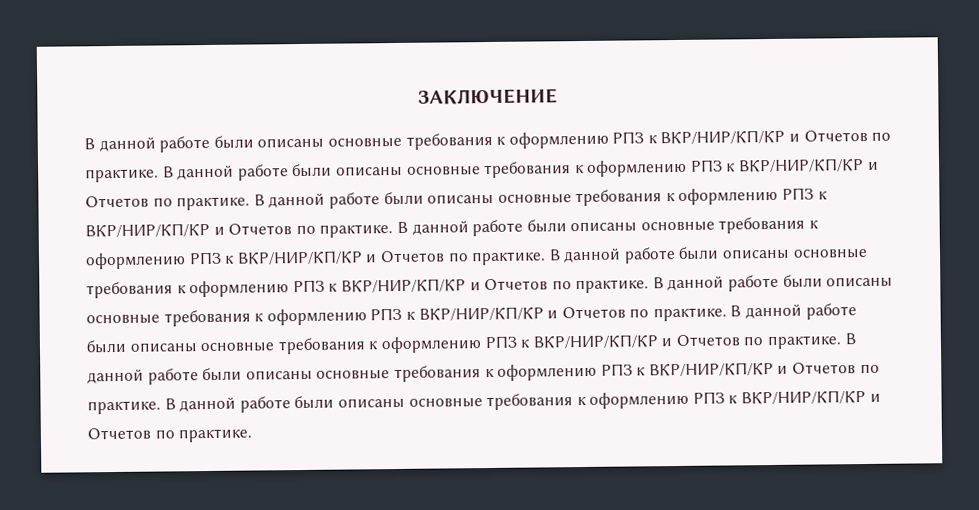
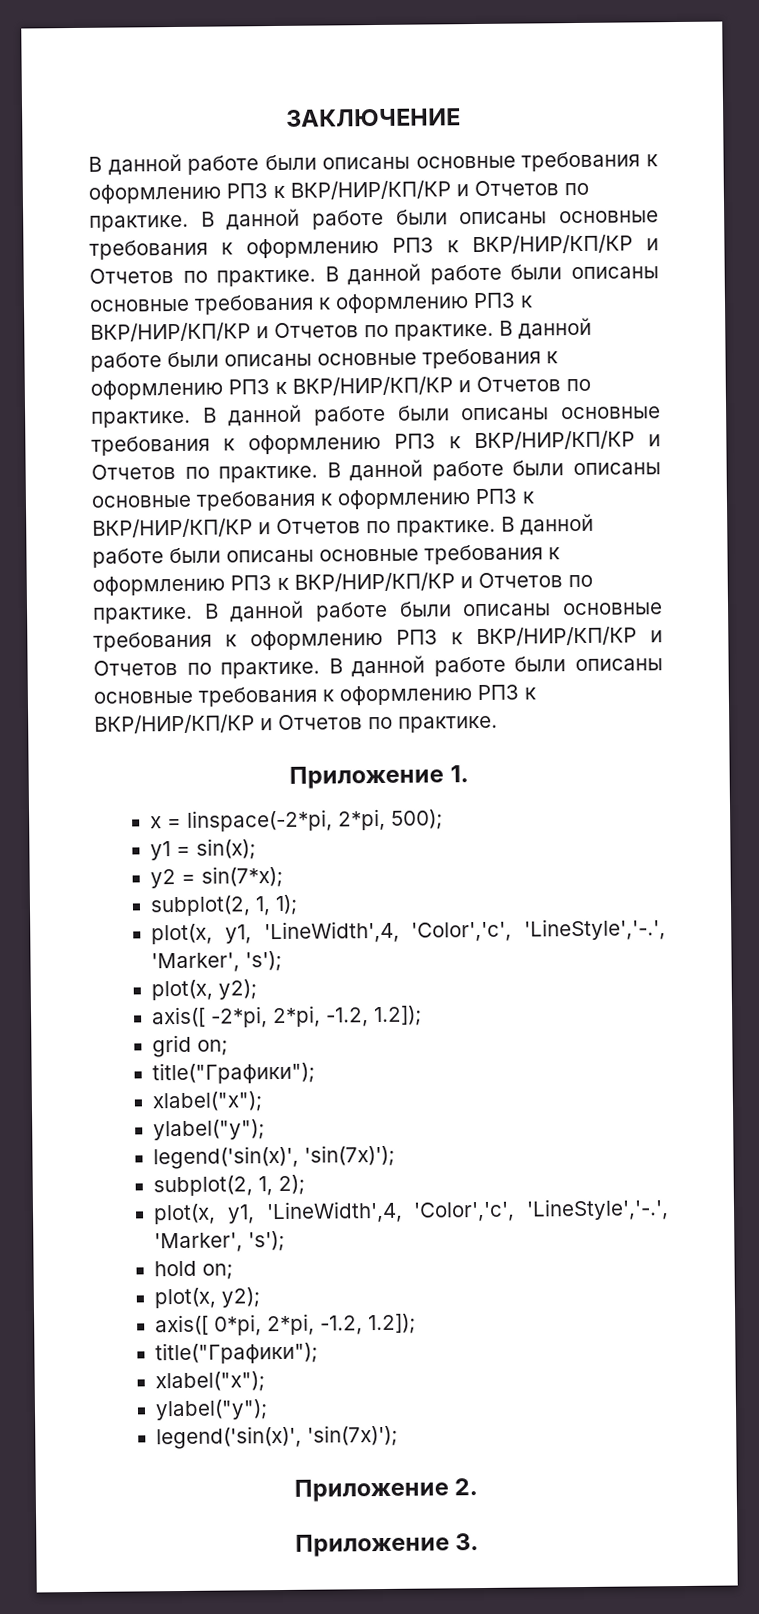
(253, 435) none -> [289,765,469,789] [150,808,444,832] [150,838,257,861] [150,865,284,889] [150,894,299,917] [151,918,666,945] [151,950,283,973] [151,979,258,1001] [151,1005,423,1028] [152,1034,229,1058] [152,1061,316,1085] [152,1091,264,1113] [153,1119,266,1141] [153,1144,396,1170] [153,1174,306,1197] [153,1198,669,1225] [154,1230,286,1253] [154,1260,234,1280] [154,1287,261,1309] [155,1313,417,1336] [155,1341,319,1365] [155,1371,266,1393] [155,1399,269,1421] [156,1424,399,1450] [293,1478,479,1502] [294,1533,480,1557] // Приложение 1. // x = linspace(-2*pi, 2*pi, 500); // y1 = sin(x); // y2 = sin(7*x); // subplot(2, 1, 1); // plot(x, y1, 'LineWidth',4, 'Color','c', 'LineStyle','-.', 'Marker', 's'); // plot(x, y2); // axis([ -2*pi, 2*pi, -1.2, 1.2]); // grid on; // title("Графики"); // xlabel("x"); // ylabel("y"); // legend('sin(x)', 'sin(7x)'); // subplot(2, 1, 2); // plot(x, y1, 'LineWidth',4, 'Color','c', 'LineStyle','-.', 'Marker', 's'); // hold on; // plot(x, y2); // axis([ 0*pi, 2*pi, -1.2, 1.2]); // title("Графики"); // xlabel("x"); // ylabel("y"); // legend('sin(x)', 'sin(7x)'); // Приложение 2. // Приложение 3.

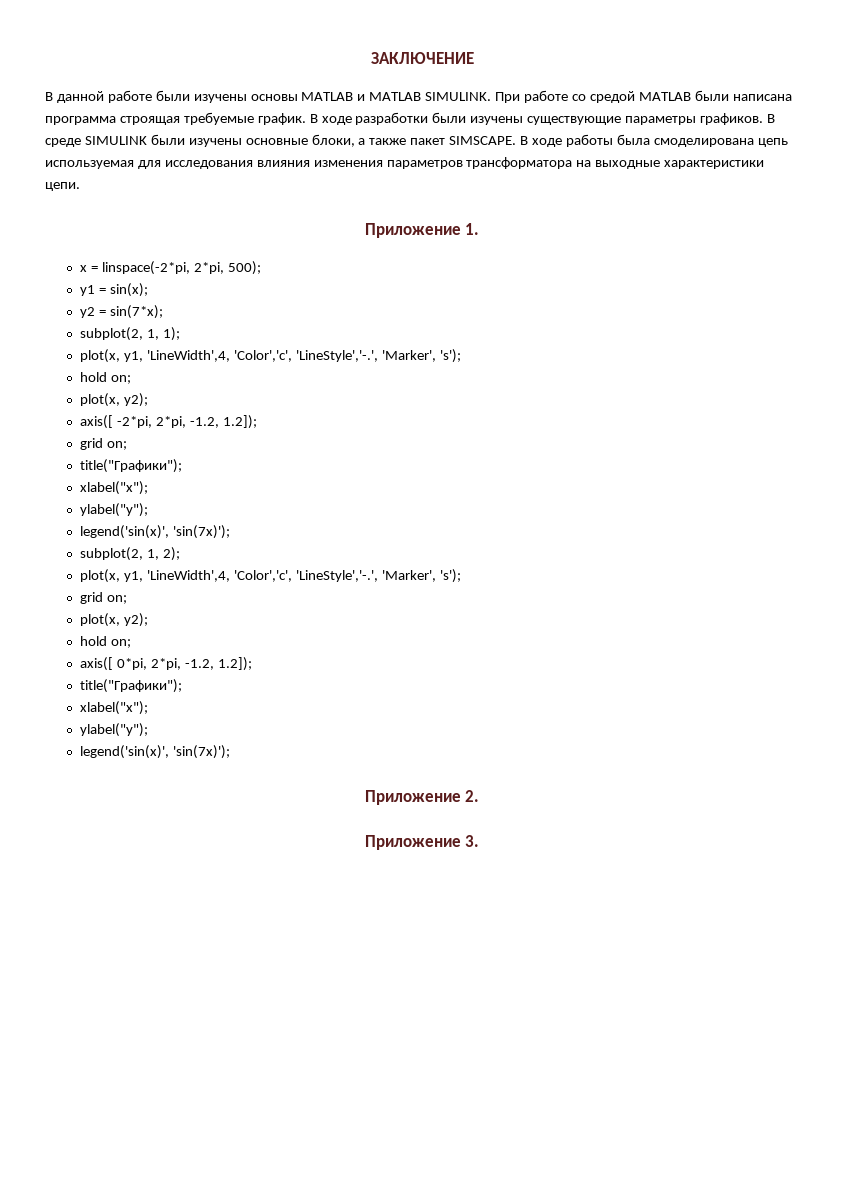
[322,151,658,172] [88,180,589,204] [89,208,659,232] [89,234,659,260] [89,263,659,287] [89,292,533,315] [90,317,592,342] [90,348,558,372] [90,376,591,400] [91,404,661,428] [91,430,661,456] [91,459,661,483] [91,488,534,511] [92,513,594,538] [92,544,560,568] [92,572,593,596] [93,600,663,624] [93,626,663,652] [93,655,663,679] [93,684,536,707] [94,714,498,734] описаны основные требования к оформлению РПЗ к ВКР/НИР/КП/КР и Отчетов по практике. В данной работе были описаны основные требования к оформлению РПЗ к ВКР/НИР/КП/КР и Отчетов по практике. В данной работе были описаны основные требования к оформлению РПЗ к ВКР/НИР/КП/КР и Отчетов по практике. В данной работе были описаны основные требования к оформлению РПЗ к ВКР/НИР/КП/КР и Отчетов по практике. В данной работе были описаны основные требования к оформлению РПЗ к ВКР/НИР/КП/КР и Отчетов по практике. В данной работе были описаны основные требования к оформлению РПЗ к ВКР/НИР/КП/КР и Отчетов по практике. В данной работе были описаны основные требования к оформлению РПЗ к ВКР/НИР/КП/КР и Отчетов по практике. В данной работе были описаны основные требования к оформлению РПЗ к ВКР/НИР/КП/КР и Отчетов по практике. В данной работе были описаны основные требования к оформлению РПЗ к ВКР/НИР/КП/КР и Отчетов по практике. -> [193,90,792,103] [45,112,775,125] [45,134,788,147] [45,157,765,169] [45,182,80,191] изучены основы MATLAB и MATLAB SIMULINK. При работе со средой MATLAB были написана программа строящая требуемые график. В ходе разработки были изучены существующие параметры графиков. В среде SIMULINK были изучены основные блоки, а также пакет SIMSCAPE. В ходе работы была смоделирована цепь используемая для исследования влияния изменения параметров трансформатора на выходные характеристики цепи.
(283, 961) none -> [80,372,132,384] // hold on;
[154,1260,234,1280] [154,1287,261,1309] hold on; // plot(x, y2); -> [80,592,128,604] [80,613,149,627] [80,636,132,648] grid on; // plot(x, y2); // hold on;

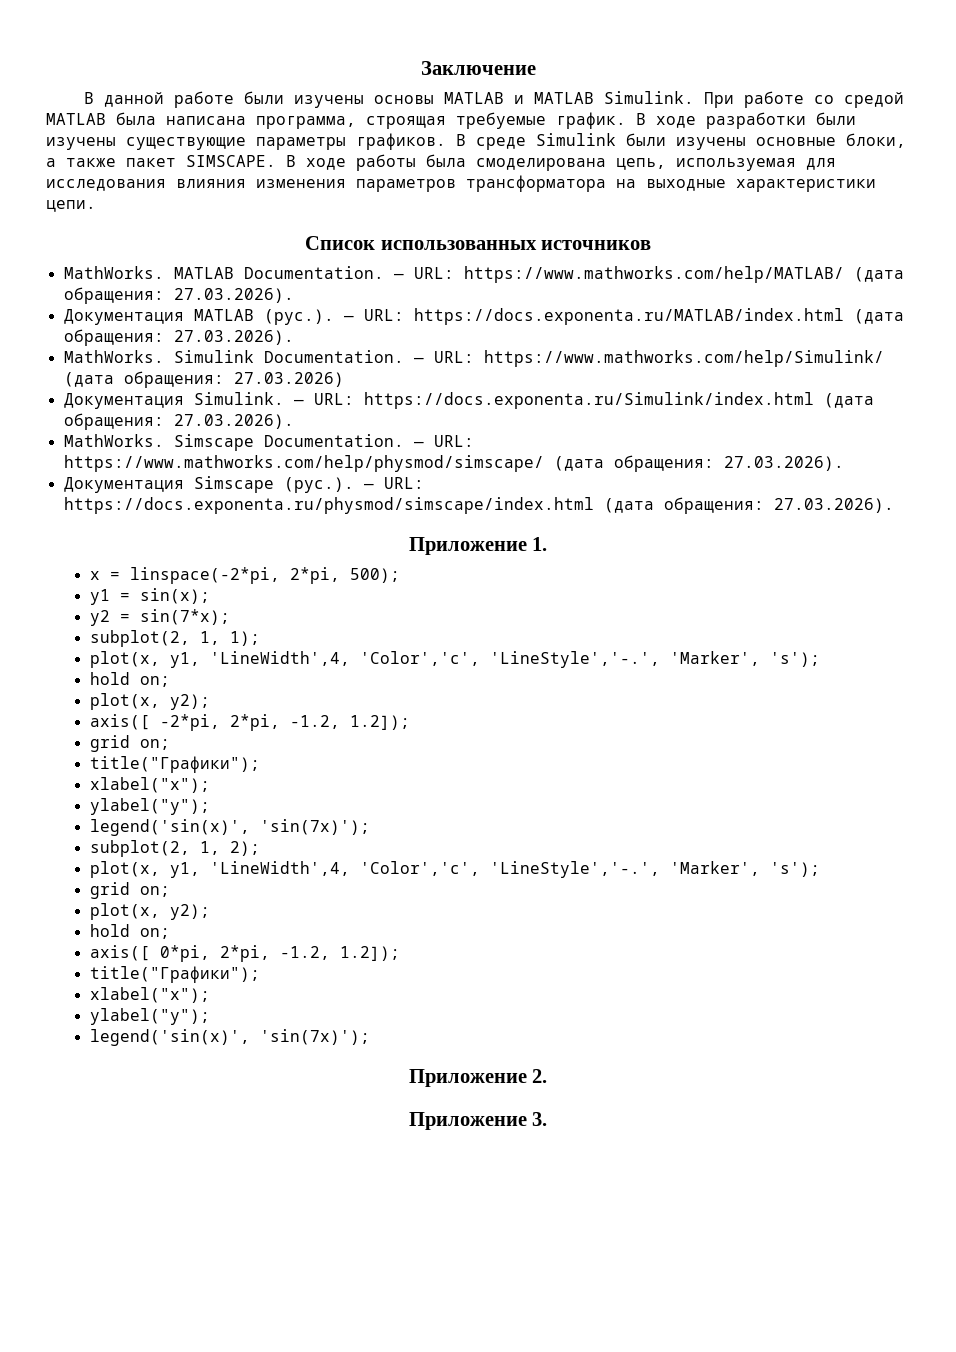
[370,52,474,64] ЗАКЛЮЧЕНИЕ -> [420,61,536,75] Заключение
[425,92,492,101] SIMULINK. -> [604,91,695,104] Simulink.
[694,90,792,101] [45,116,116,125] были написана программа -> [116,112,356,129] была написана программа,
[84,136,147,145] SIMULINK -> [536,133,616,146] Simulink
[757,138,788,147] цепь -> [616,158,666,170] цепь,
(80, 186) none -> [304,236,652,250] [63,266,904,283] [63,287,294,304] [63,308,904,325] [63,329,294,346] [63,350,884,367] [63,371,344,388] [63,392,874,409] [63,413,294,430] [63,434,474,451] [63,455,844,472] [63,476,424,493] [63,497,894,514] // Список использованных источников // MathWorks. MATLAB Documentation. — URL: https://www.mathworks.com/help/MATLAB/ (дата обращения: 27.03.2026). // Документация MATLAB (рус.). — URL: https://docs.exponenta.ru/MATLAB/index.html (дата обращения: 27.03.2026). // MathWorks. Simulink Documentation. — URL: https://www.mathworks.com/help/Simulink/ (дата обращения: 27.03.2026) // Документация Simulink. — URL: https://docs.exponenta.ru/Simulink/index.html (дата обращения: 27.03.2026). // MathWorks. Simscape Documentation. — URL: https://www.mathworks.com/help/physmod/simscape/ (дата обращения: 27.03.2026). // Документация Simscape (рус.). — URL: https://docs.exponenta.ru/physmod/simscape/index.html (дата обращения: 27.03.2026).

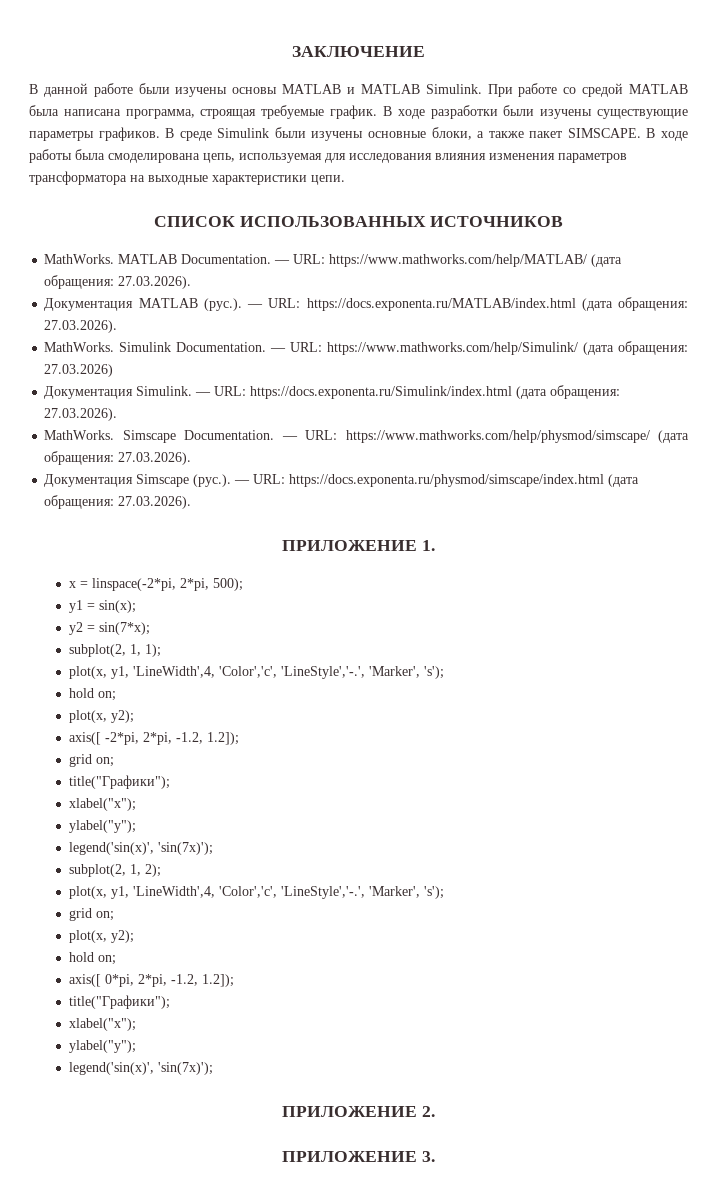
[420,61,536,75] Заключение -> [292,46,425,57] ЗАКЛЮЧЕНИЕ
[304,236,652,250] Список использованных источников -> [153,216,564,227] СПИСОК ИСПОЛЬЗОВАННЫХ ИСТОЧНИКОВ
[408,537,527,555] Приложение -> [282,540,418,551] ПРИЛОЖЕНИЕ
[408,1069,527,1087] Приложение -> [282,1106,418,1117] ПРИЛОЖЕНИЕ
[408,1112,527,1130] Приложение -> [282,1151,418,1162] ПРИЛОЖЕНИЕ

